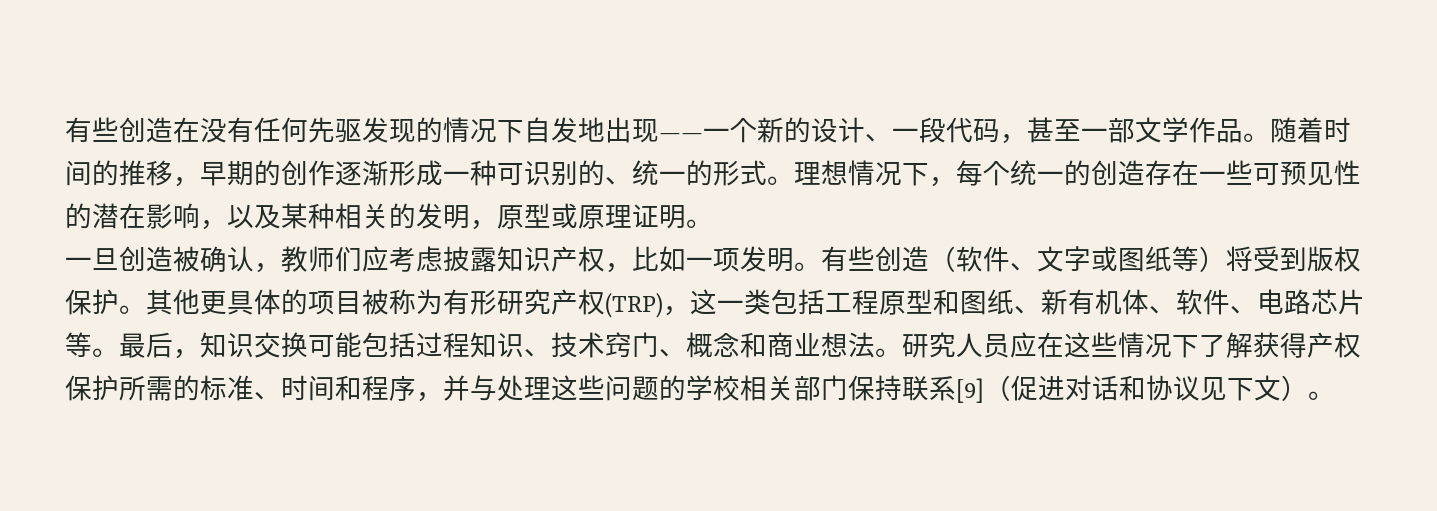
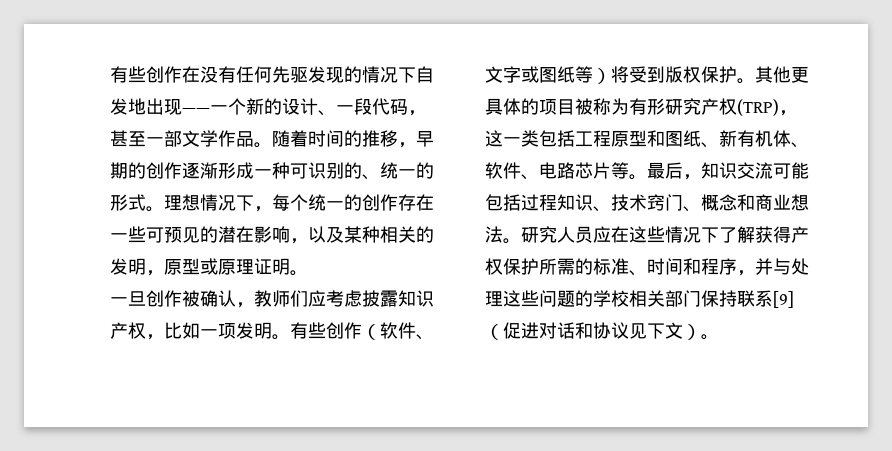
[65,117,173,143] 有些创造 -> [110,66,182,83] 有些创作
[1118,160,1145,186] 造 -> [380,194,398,211] 作
[1334,160,1361,186] 性 -> (200, 235) none
[146,246,173,272] 造 -> [164,290,182,307] 作
[902,246,929,272] 造 -> [344,322,362,339] 作
[281,332,308,358] 换 -> [755,162,773,179] 流

